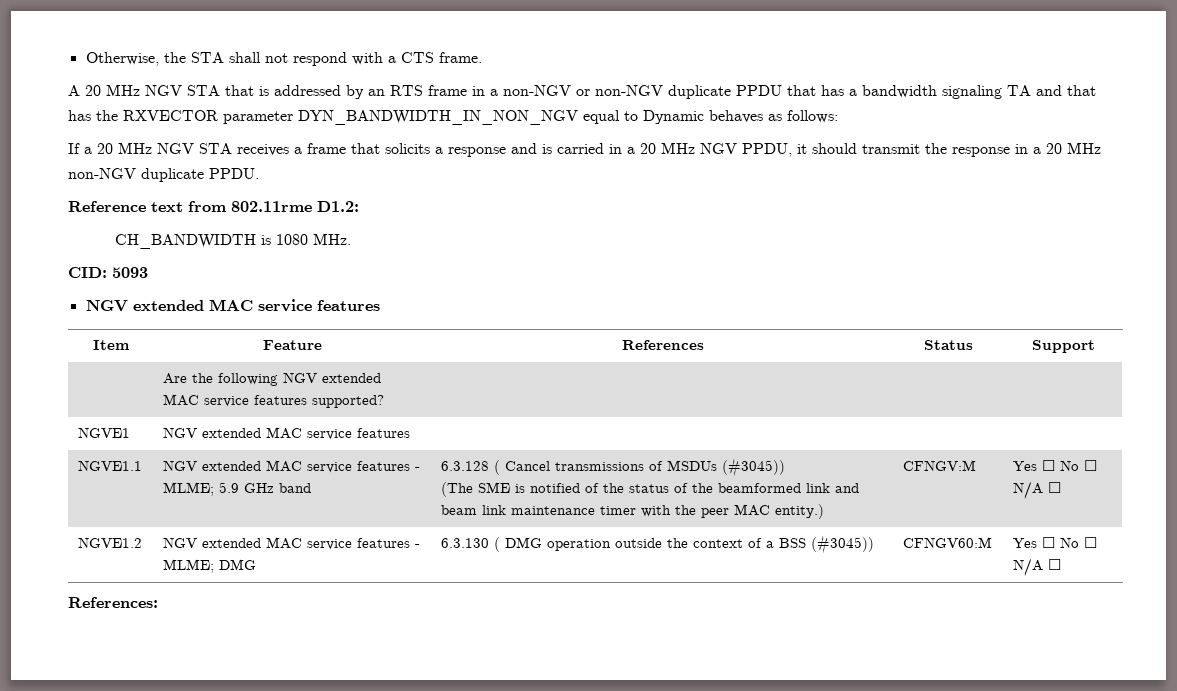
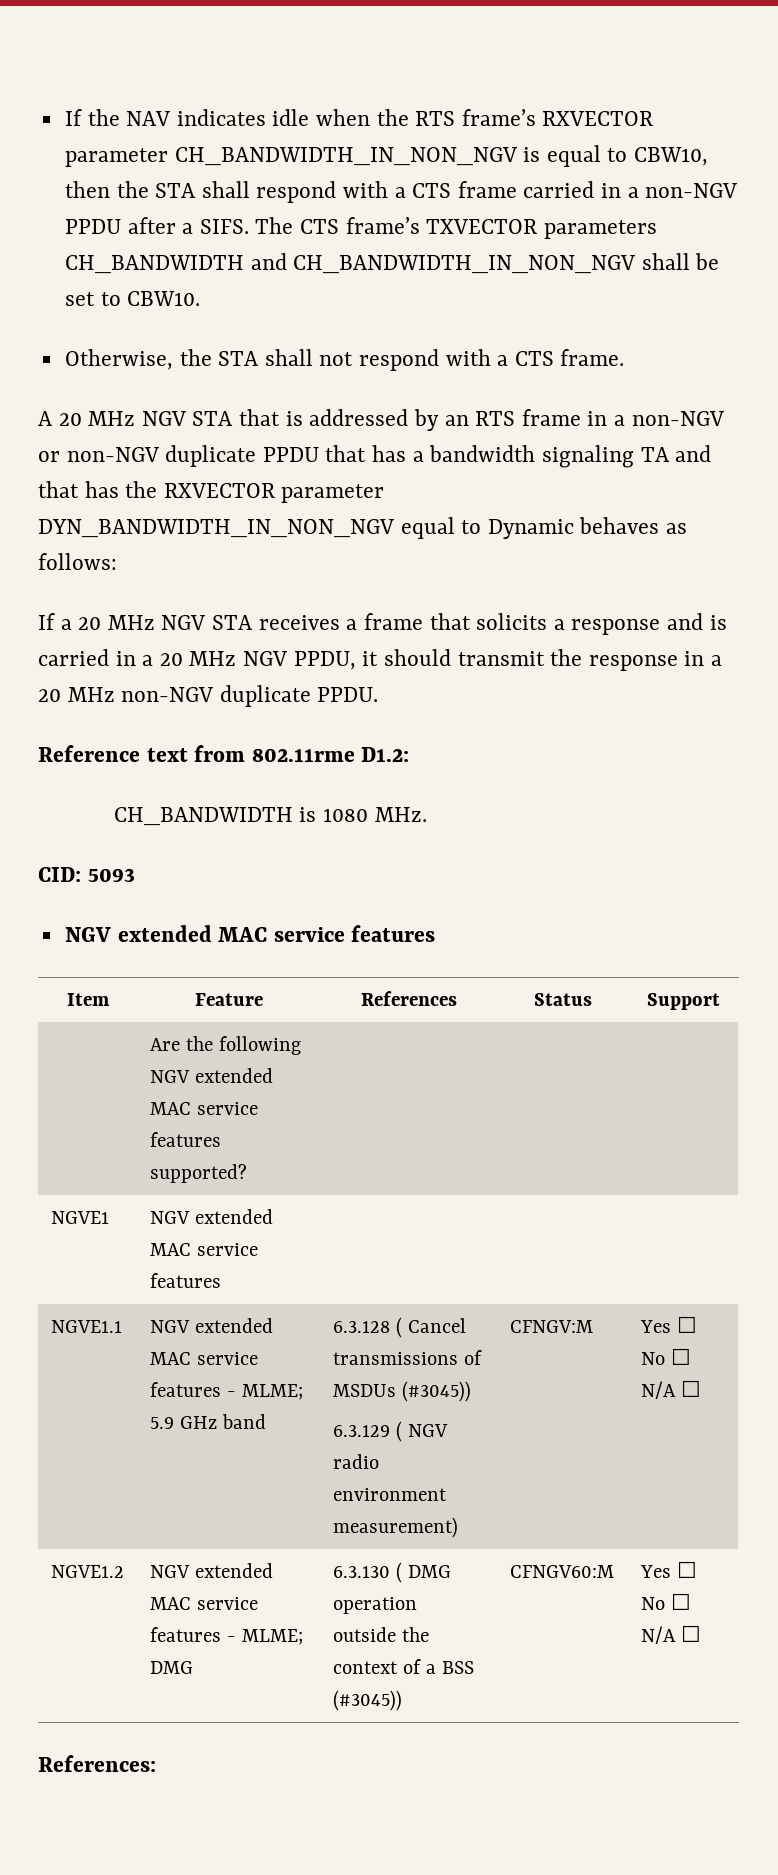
(85, 59) none -> [64,109,654,126] [64,145,709,167] [64,181,738,203] [64,217,657,239] [64,253,720,274] [64,291,201,306] If the NAV indicates idle when the RTS frame’s RXVECTOR parameter CH_BANDWIDTH_IN_NON_NGV is equal to CBW10, then the STA shall respond with a CTS frame carried in a non-NGV PPDU after a SIFS. The CTS frame’s TXVECTOR parameters CH_BANDWIDTH and CH_BANDWIDTH_IN_NON_NGV shall be set to CBW10. //
[441,482,860,497] [441,504,825,519] (The SME is notified of the status of the beamformed link and beam link maintenance timer with the peer MAC entity.) -> [332,1421,448,1442] [332,1454,379,1469] [332,1488,447,1501] [332,1517,458,1538] 6.3.129 ( NGV radio environment measurement)

